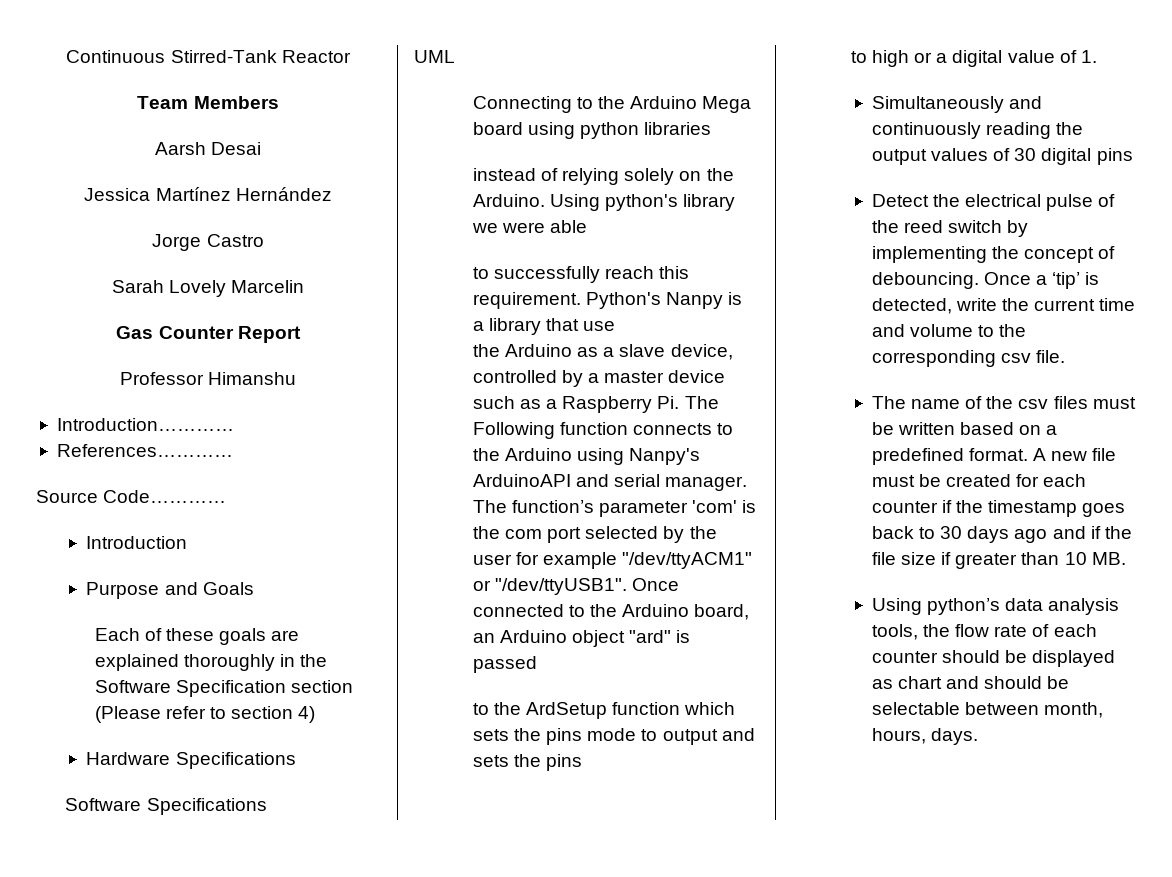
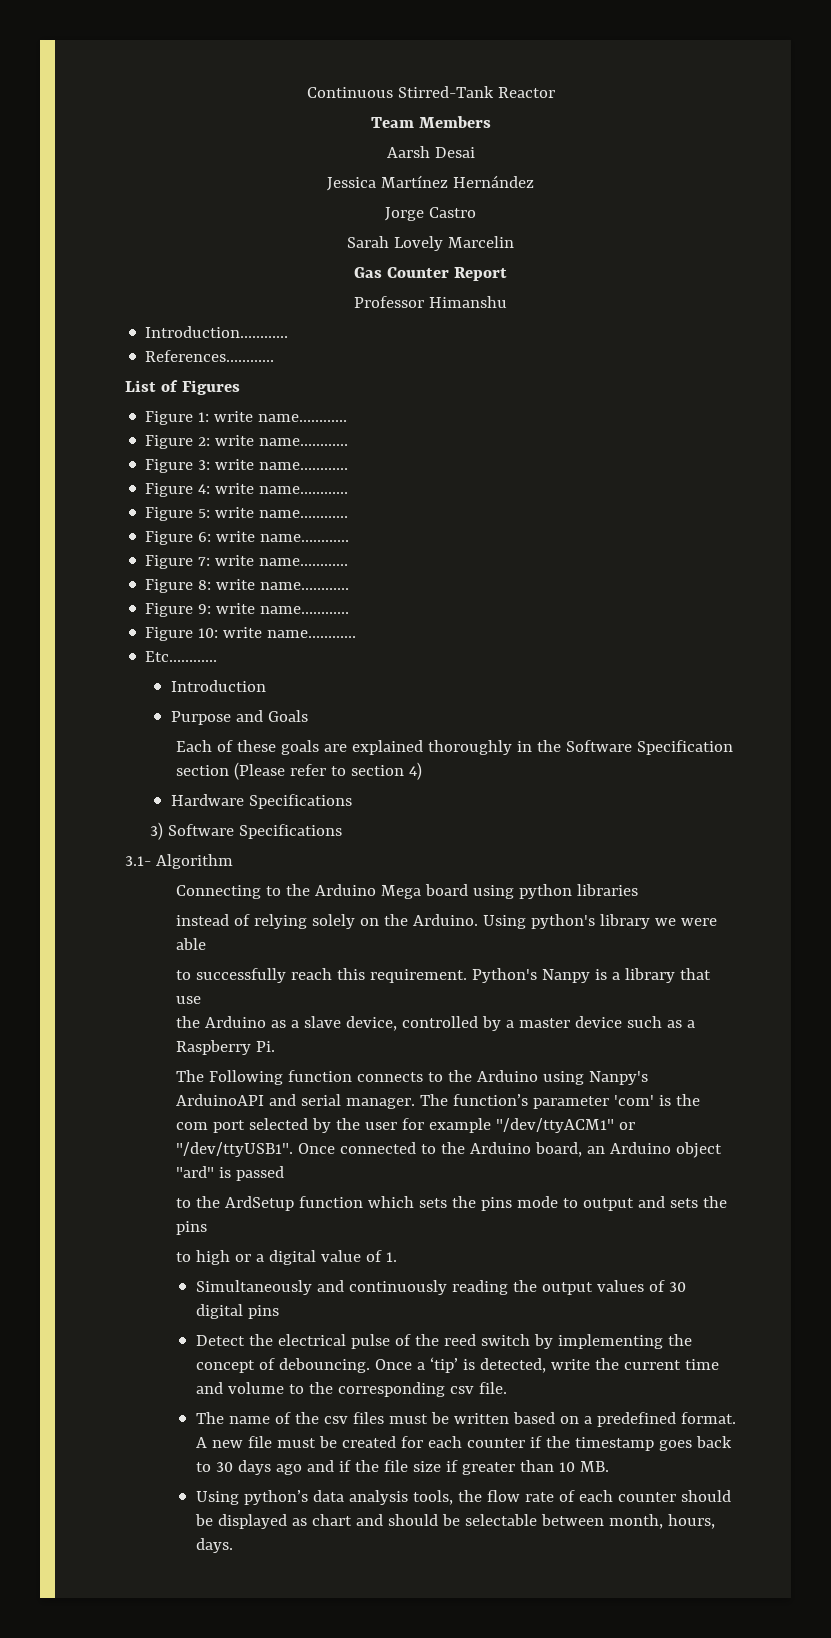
[36,490,227,503] Source Code………… -> [125,380,240,395] [145,411,348,425] [145,435,349,449] [145,459,349,473] [145,483,349,497] [145,507,349,521] [145,531,350,545] [145,555,349,569] [145,579,350,593] [145,603,350,617] [145,627,357,641] [145,651,218,662] List of Figures // Figure 1: write name………… // Figure 2: write name………… // Figure 3: write name………… // Figure 4: write name………… // Figure 5: write name………… // Figure 6: write name………… // Figure 7: write name………… // Figure 8: write name………… // Figure 9: write name………… // Figure 10: write name………… // Etc…………
(296, 760) none -> [150,822,164,840] 3)
[414,50,455,63] UML -> [125,854,233,869] 3.1- Algorithm
(680, 402) none -> (275, 1046) //

